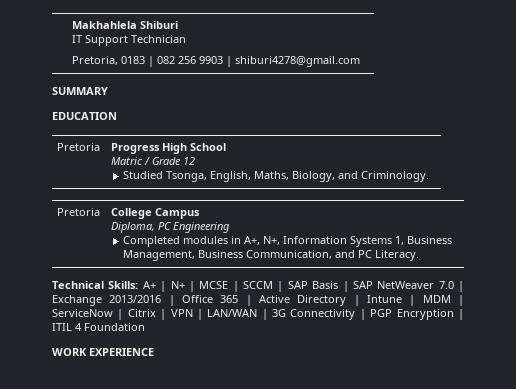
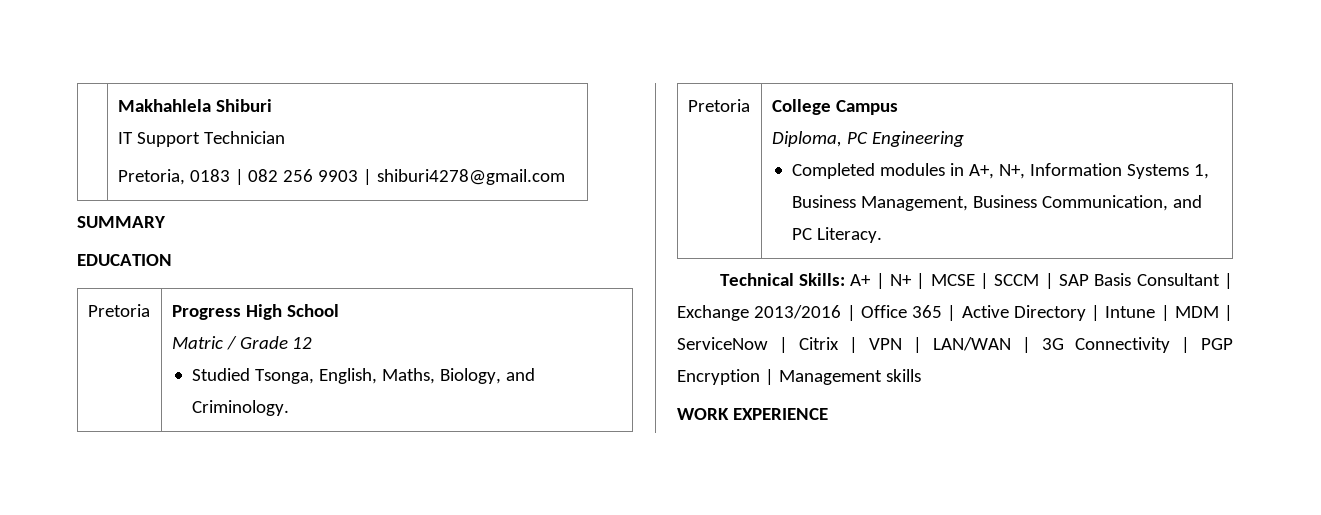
[342,281,454,292] | SAP NetWeaver 7.0 -> [1136,273,1220,286] Consultant
[52,323,145,331] ITIL 4 Foundation -> [778,369,921,385] Management skills

